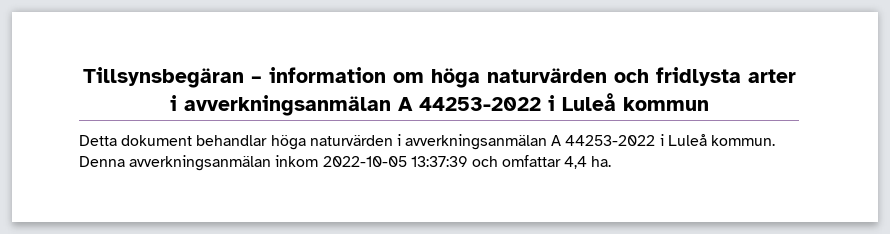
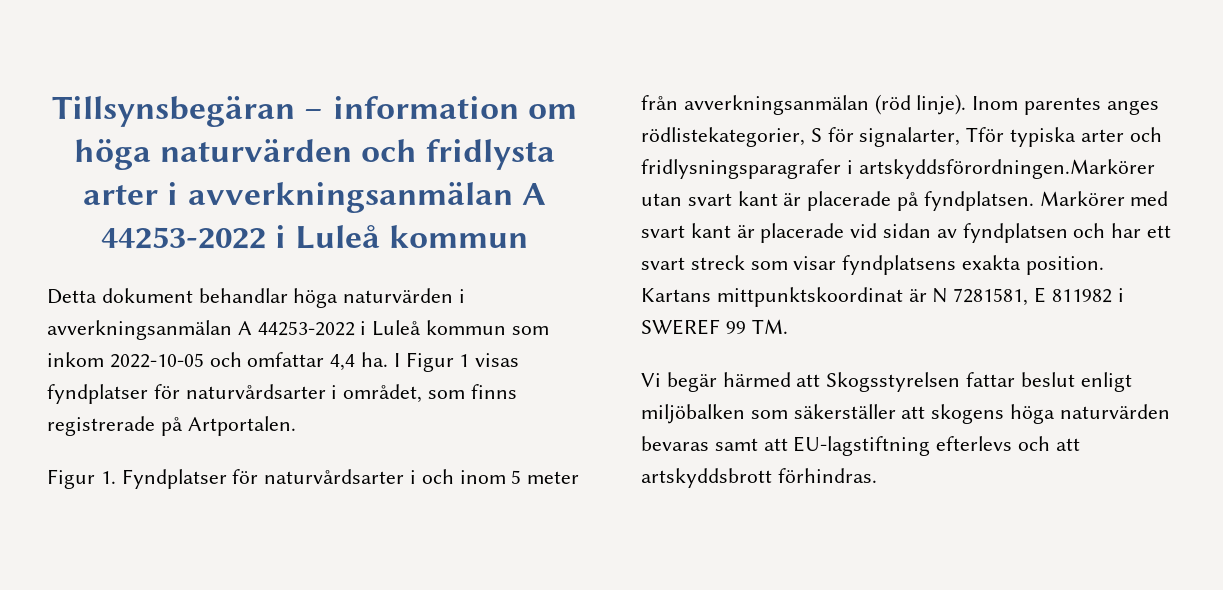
[711,135,776,146] [79,155,272,171] kommun. Denna avverkningsanmälan -> [426,320,549,335] kommun som
[410,156,468,167] 13:37:39 -> (204, 360) none
(612, 161) none -> [393,352,520,372] [47,384,517,404] [47,416,296,436] [47,469,580,489] [641,94,1159,115] [641,127,1162,147] [641,159,1155,179] [641,191,1169,211] [641,223,1172,243] [641,255,1104,275] [641,287,1124,307] [641,319,788,335] [641,372,1132,392] [641,404,1170,424] [641,436,1080,456] [641,468,877,488] I Figur 1 visas fyndplatser för naturvårdsarter i området, som finns registrerade på Artportalen. // Figur 1. Fyndplatser för naturvårdsarter i och inom 5 meter från avverkningsanmälan (röd linje). Inom parentes anges rödlistekategorier, S för signalarter, Tför typiska arter och fridlysningsparagrafer i artskyddsförordningen.Markörer utan svart kant är placerade på fyndplatsen. Markörer med svart kant är placerade vid sidan av fyndplatsen och har ett svart streck som visar fyndplatsens exakta position. Kartans mittpunktskoordinat är N 7281581, E 811982 i SWEREF 99 TM. // Vi begär härmed att Skogsstyrelsen fattar beslut enligt miljöbalken som säkerställer att skogens höga naturvärden bevaras samt att EU-lagstiftning efterlevs och att artskyddsbrott förhindras.

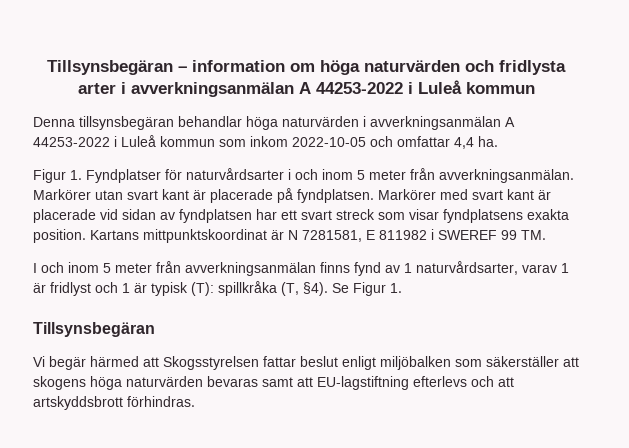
[47,288,193,304] Detta dokument -> [33,116,174,130] Denna tillsynsbegäran
[393,352,520,372] [47,384,517,404] [47,416,296,436] I Figur 1 visas fyndplatser för naturvårdsarter i området, som finns registrerade på Artportalen. -> (498, 141) none
[683,94,1159,115] [641,127,1162,147] [641,159,1155,179] avverkningsanmälan (röd linje). Inom parentes anges rödlistekategorier, S för signalarter, Tför typiska arter och fridlysningsparagrafer i artskyddsförordningen.Markörer -> [439,169,574,183] [33,189,91,200] avverkningsanmälan. Markörer
[1073,223,1106,238] och -> (252, 216) none
(788, 326) none -> [33,261,569,276] [33,281,402,296] [33,322,155,337] // I och inom 5 meter från avverkningsanmälan finns fynd av 1 naturvårdsarter, varav 1 är fridlyst och 1 är typisk (T): spillkråka (T, §4). Se Figur 1. // Tillsynsbegäran

